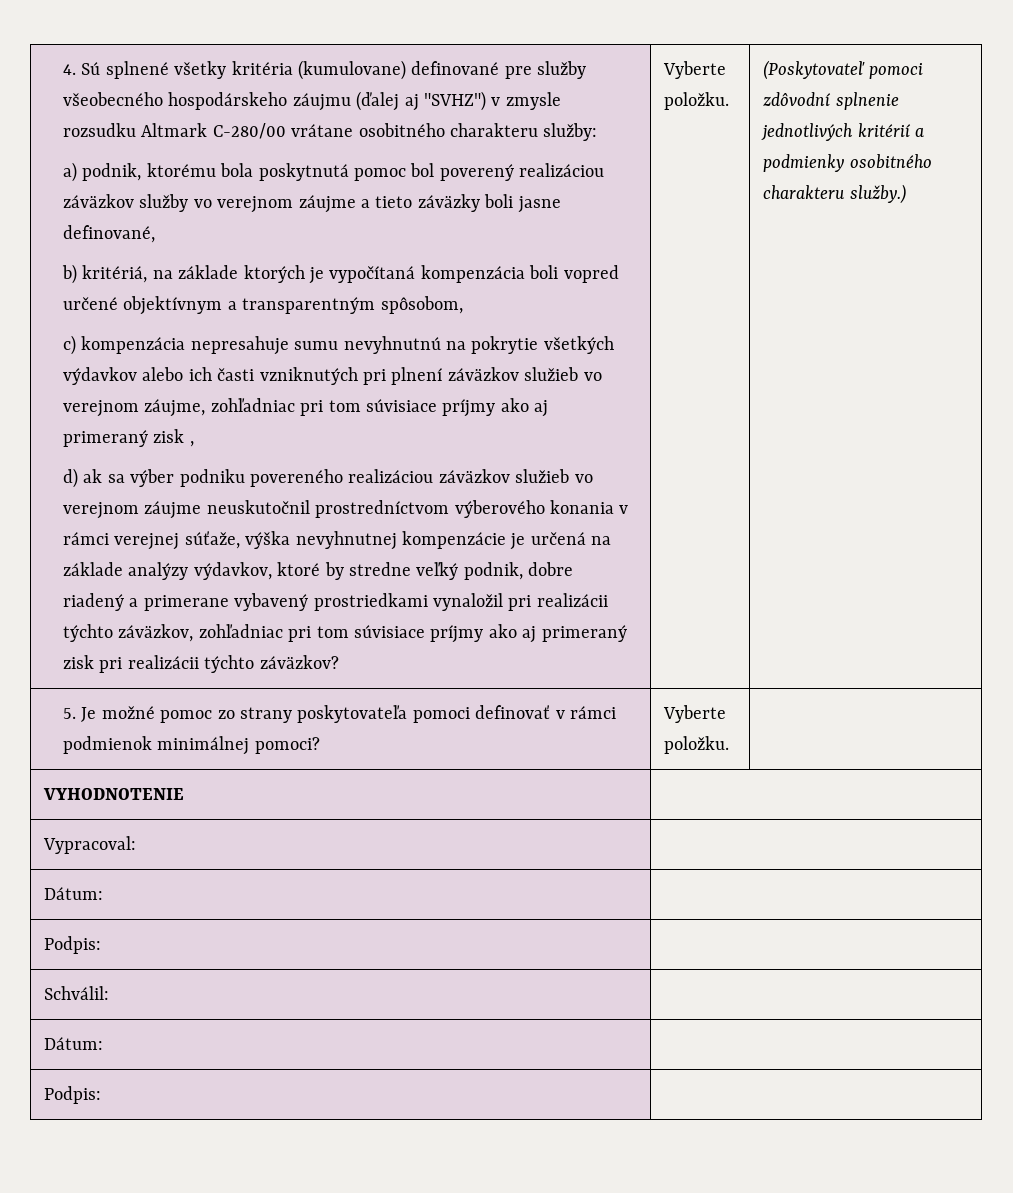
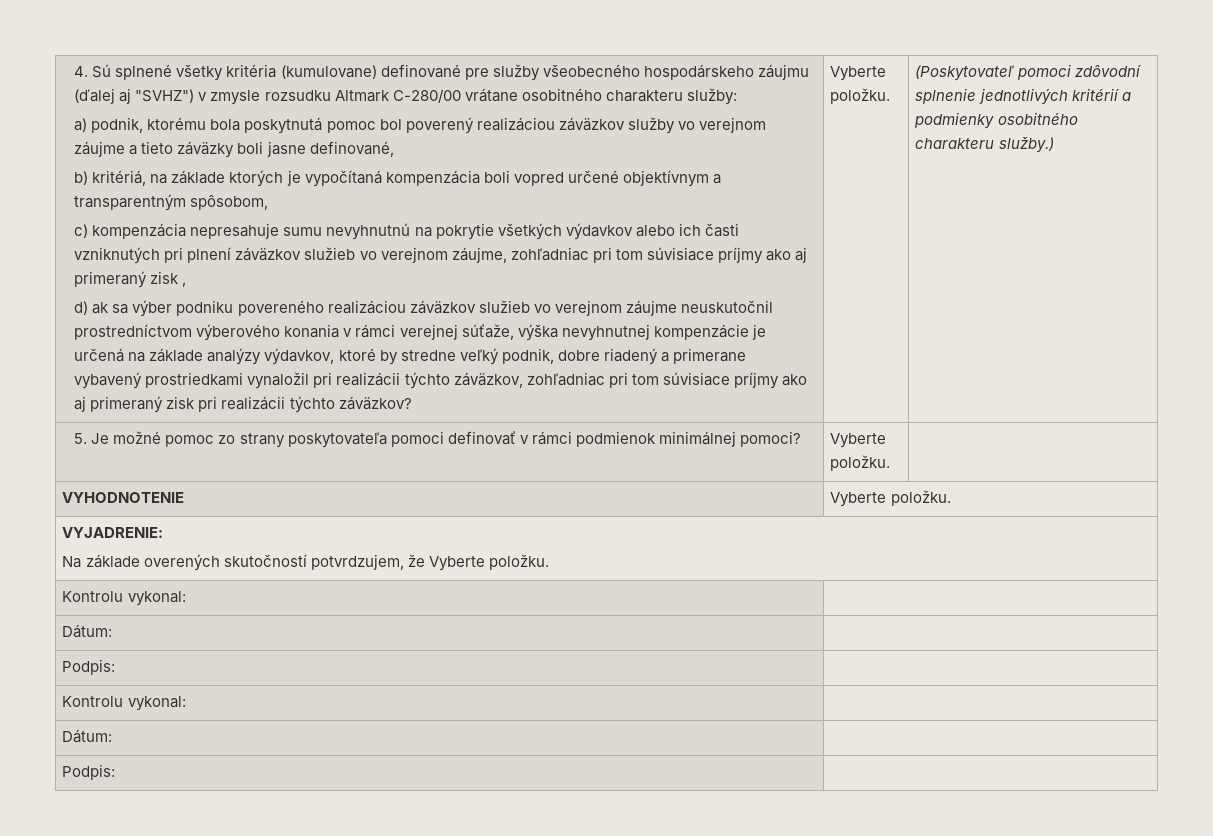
[43,836,137,854] // Vypracoval: -> [830,490,951,507] [62,527,164,538] [62,554,549,571] [62,591,186,606] Vyberte položku. // VYJADRENIE: // Na základe overených skutočností potvrdzujem, že Vyberte položku. // Kontrolu vykonal:
[44,986,110,1000] Schválil: -> [62,696,186,711] Kontrolu vykonal:

